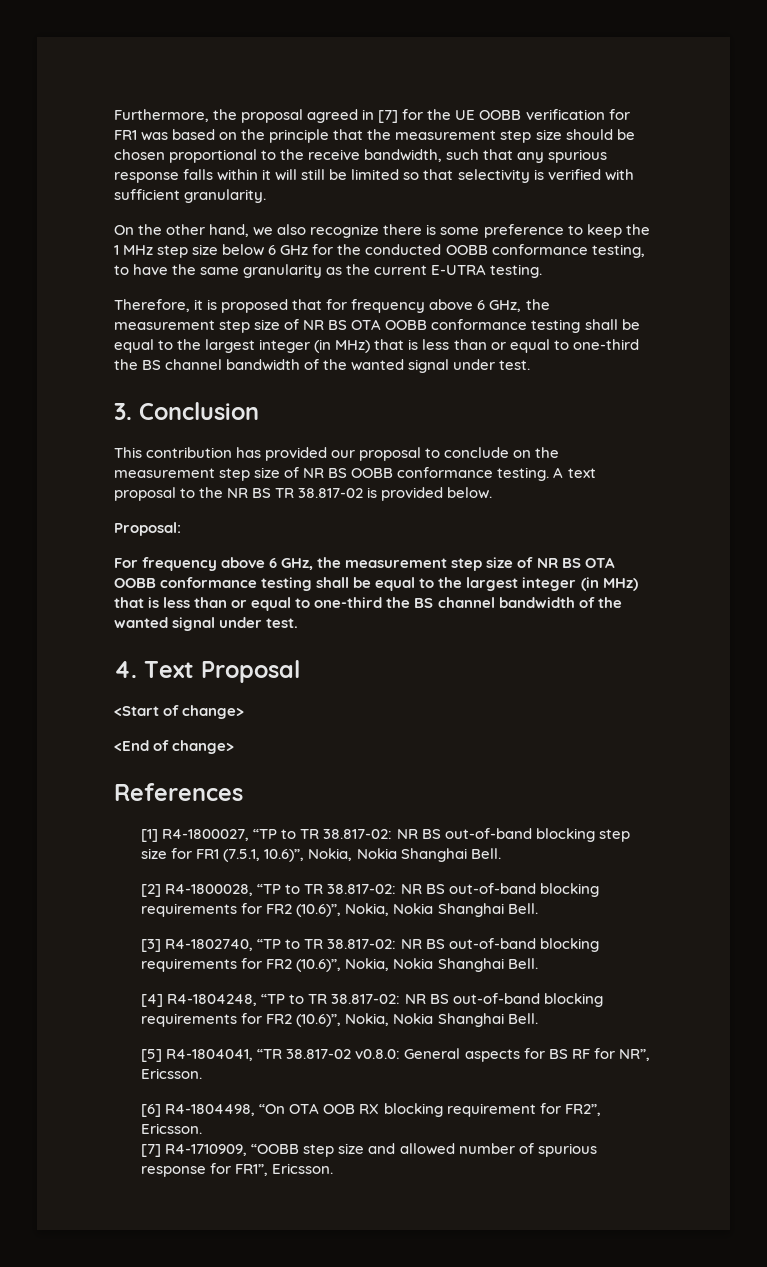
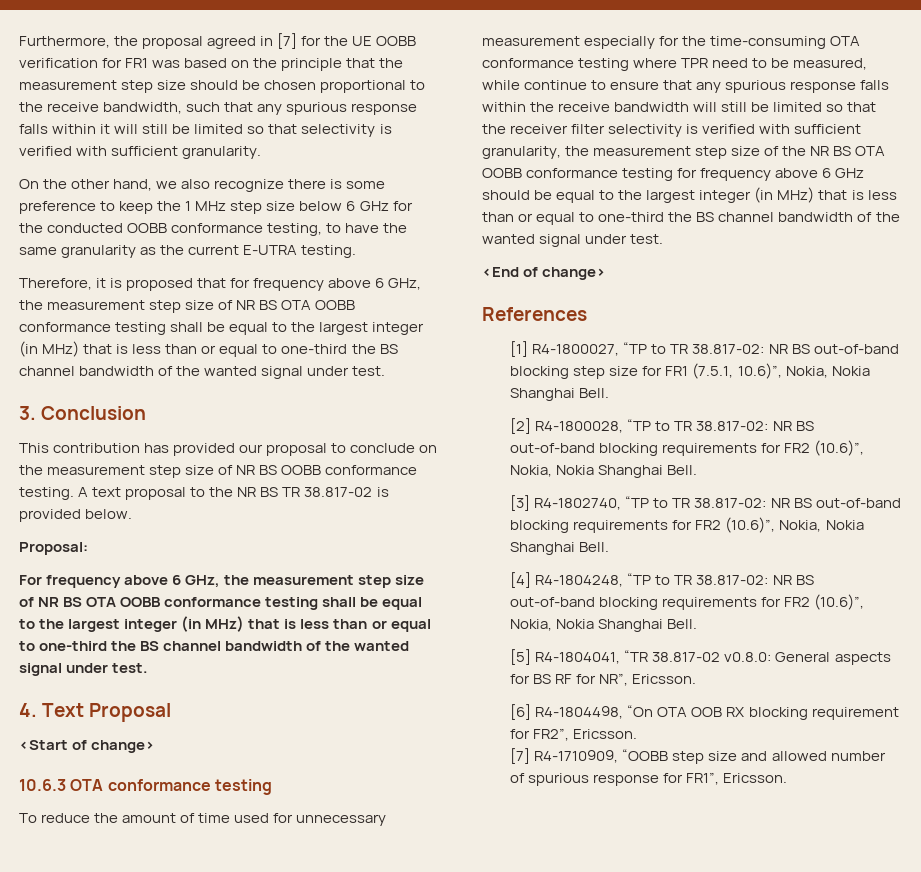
(245, 712) none -> [19,779,272,795] [19,813,387,826] [482,36,861,49] [482,58,868,71] [482,80,890,93] [482,102,877,112] [482,124,862,137] [482,146,886,159] [482,168,865,181] [482,187,897,203] [482,212,900,225] [482,234,664,247] // 10.6.3 OTA conformance testing // To reduce the amount of time used for unnecessary measurement especially for the time-consuming OTA conformance testing where TPR need to be measured, while continue to ensure that any spurious response falls within the receive bandwidth will still be limited so that the receiver filter selectivity is verified with sufficient granularity, the measurement step size of the NR BS OTA OOBB conformance testing for frequency above 6 GHz should be equal to the largest integer (in MHz) that is less than or equal to one-third the BS channel bandwidth of the wanted signal under test.

